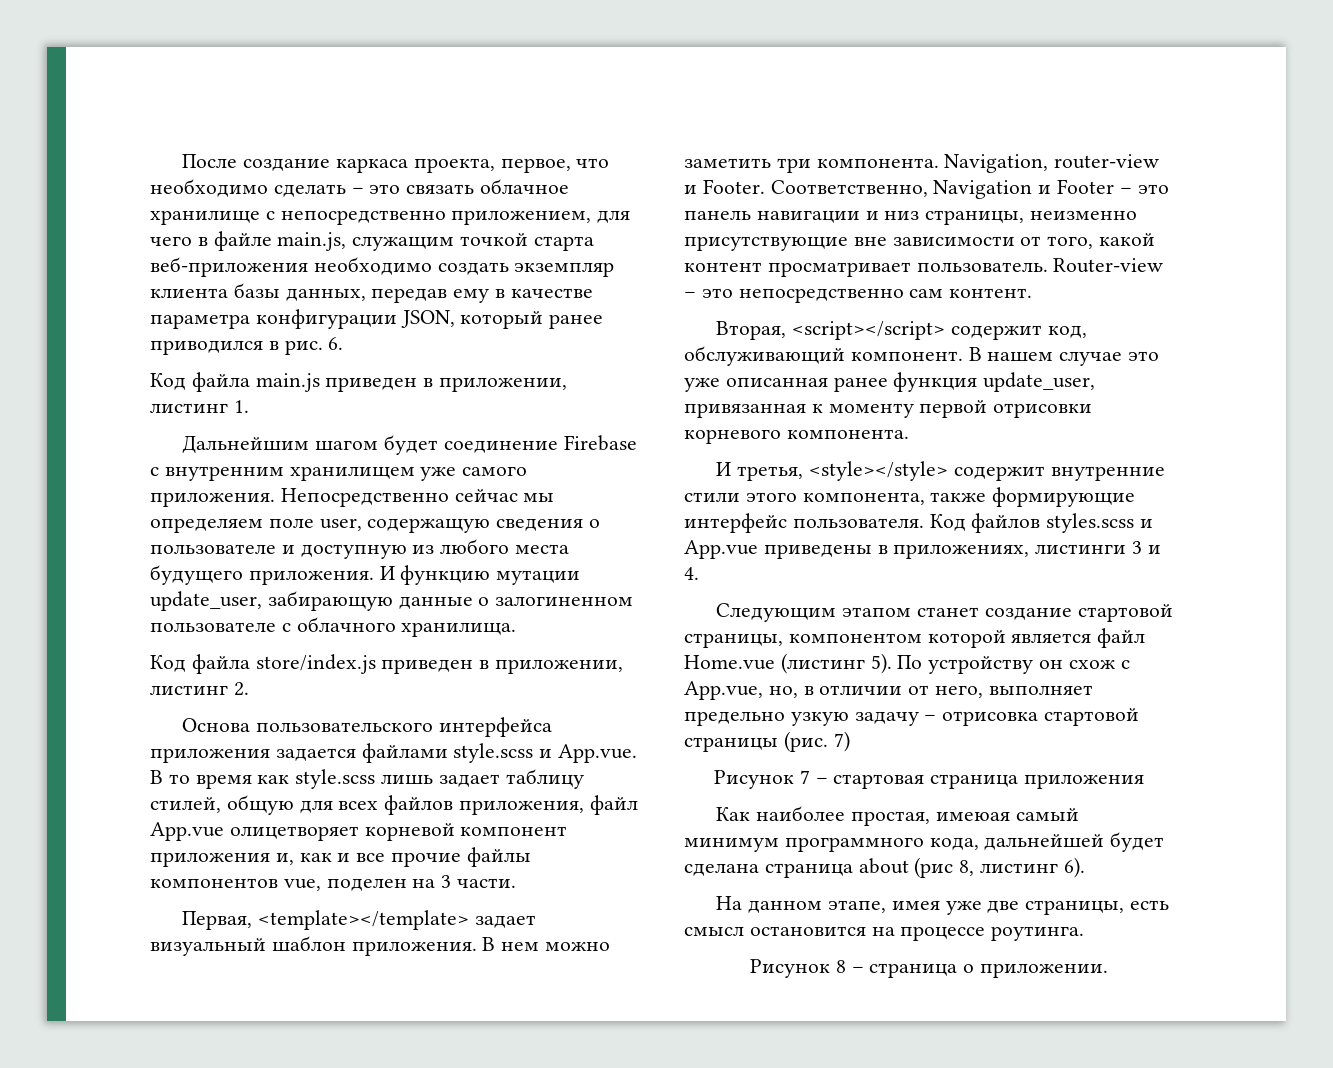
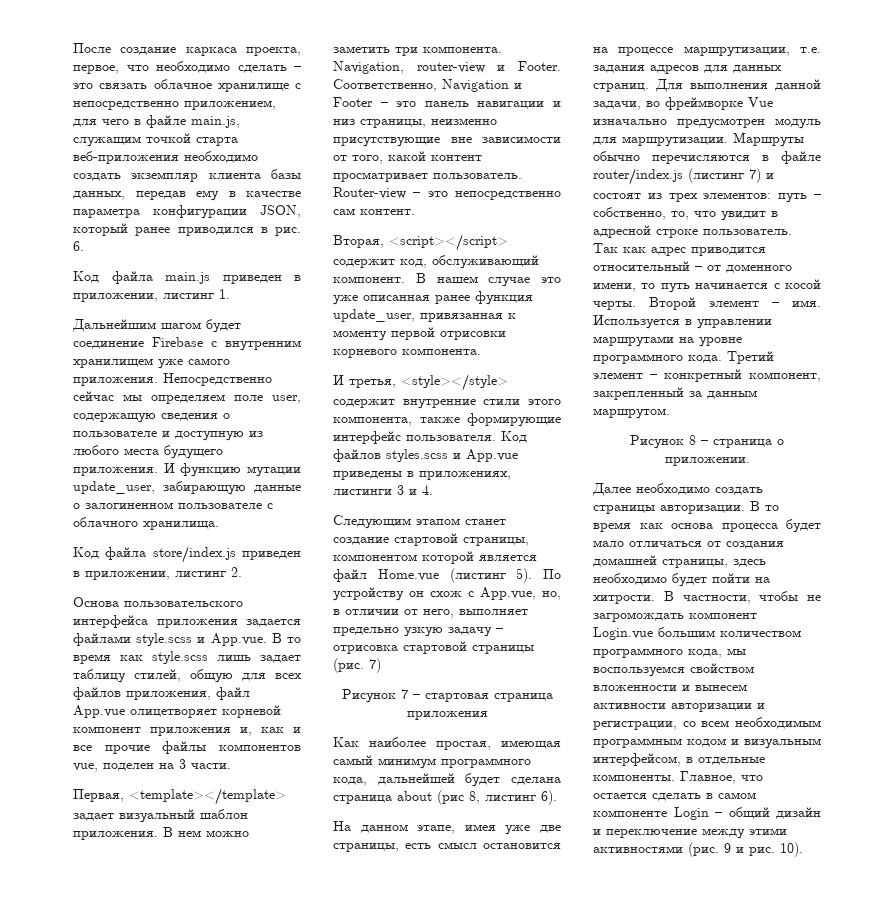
[935,812,1010,821] имеюая -> [501,740,561,749] имеющая
[991,926,1085,941] роутинга. -> [683,46,821,57] [593,65,782,74] [593,79,821,92] [593,97,773,110] [593,118,821,129] [593,132,804,147] [593,151,821,164] [593,168,774,185] [593,192,821,203] [593,207,778,221] [593,225,792,238] [593,243,766,256] [593,261,792,273] [593,279,821,293] [593,297,821,310] [593,315,772,329] [593,336,742,347] [593,351,774,364] [593,369,821,382] [593,387,757,400] [593,408,670,419] маршрутизации, т.е. задания адресов для данных страниц. Для выполнения данной задачи, во фреймворке Vue изначально предусмотрен модуль для маршрутизации. Маршруты обычно перечисляются в файле router/index.js (листинг 7) и состоят из трех элементов: путь – собственно, то, что увидит в адресной строке пользователь. Так как адрес приводится относительный – от доменного имени, то путь начинается с косой черты. Второй элемент – имя. Используется в управлении маршрутами на уровне программного кода. Третий элемент – конкретный компонент, закрепленный за данным маршрутом.
(1109, 970) none -> [592,483,763,496] [593,501,779,514] [593,519,821,533] [593,540,784,549] [593,555,766,568] [593,573,770,587] [593,591,821,604] [593,612,757,622] [593,627,801,640] [593,648,746,658] [593,663,754,677] [593,684,747,691] [593,703,765,712] [593,717,821,730] [593,738,821,749] [593,753,765,766] [593,771,763,784] [593,792,756,801] [593,807,821,820] [593,828,787,839] [593,842,803,857] // Далее необходимо создать страницы авторизации. В то время как основа процесса будет мало отличаться от создания домашней страницы, здесь необходимо будет пойти на хитрости. В частности, чтобы не загромождать компонент Login.vue большим количеством программного кода, мы воспользуемся свойством вложенности и вынесем активности авторизации и регистрации, со всем необходимым программным кодом и визуальным интерфейсом, в отдельные компоненты. Главное, что остается сделать в самом компоненте Login – общий дизайн и переключение между этими активностями (рис. 9 и рис. 10).

